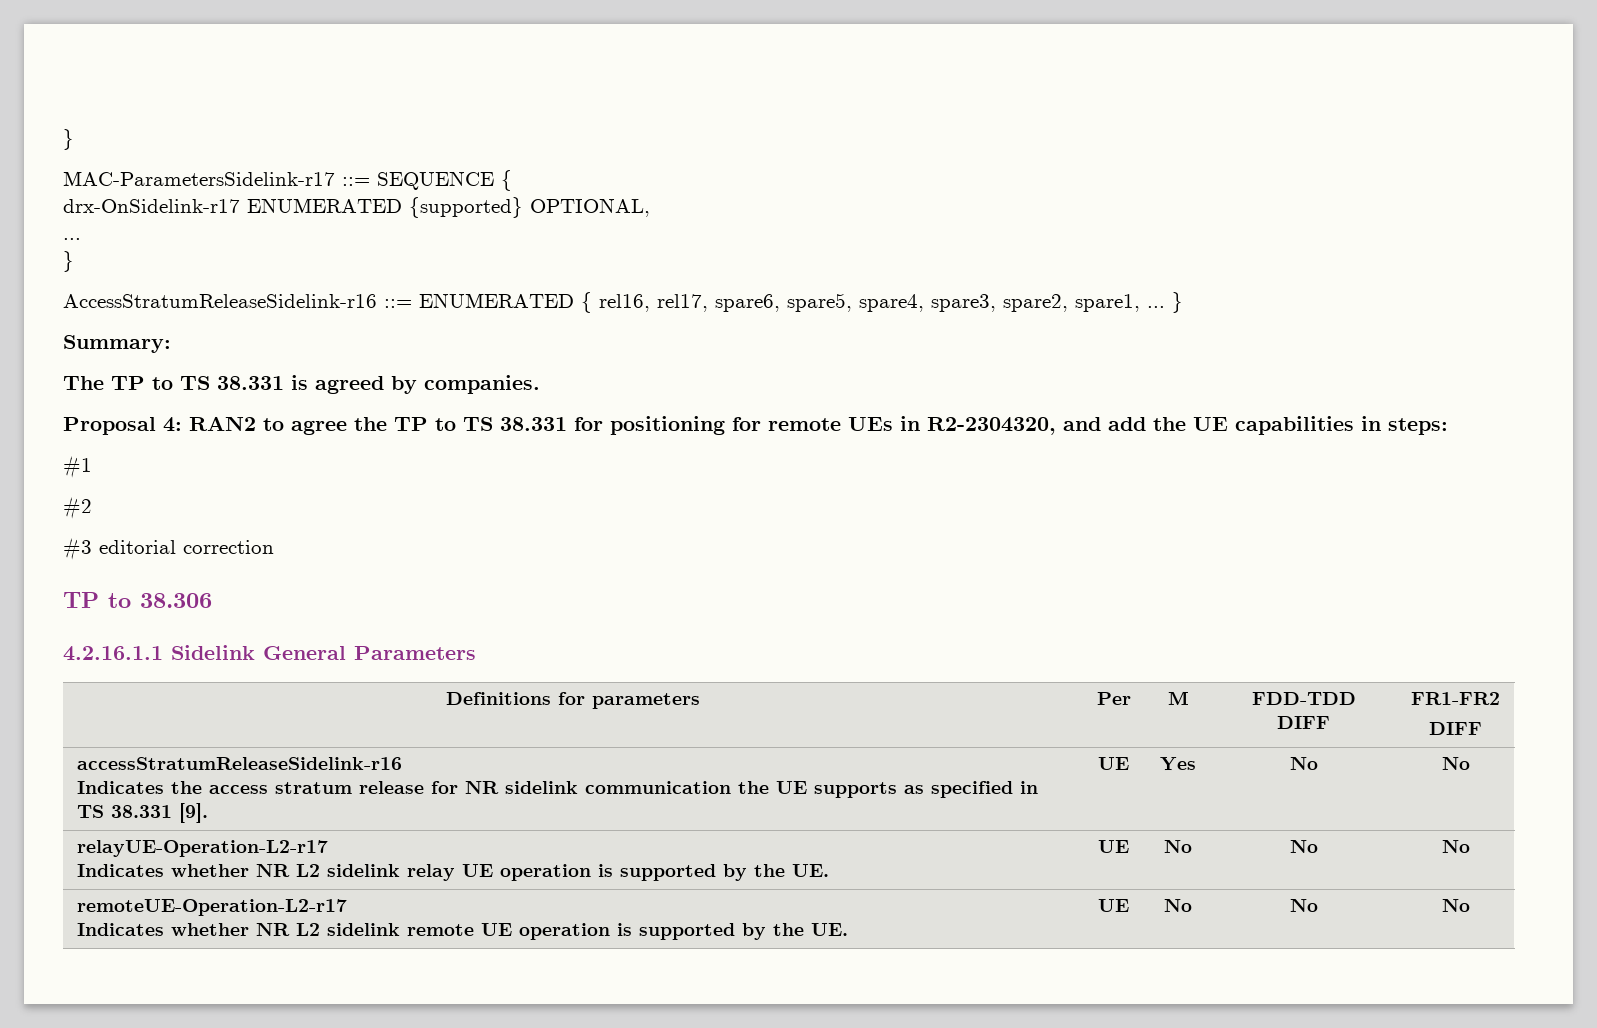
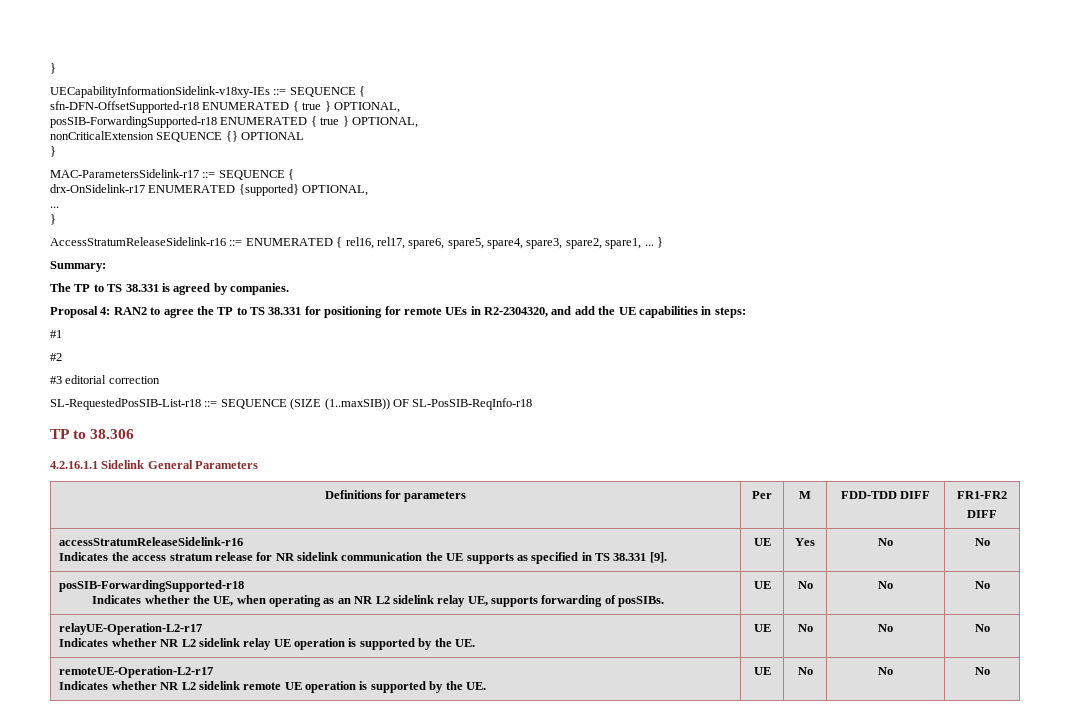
[63,129,74,150] } -> [50,63,56,74] [50,86,366,98] [50,101,400,113] [50,116,418,128] [50,131,305,142] [50,146,56,157] } // UECapabilityInformationSidelink-v18xy-IEs ::= SEQUENCE { // sfn-DFN-OffsetSupported-r18 ENUMERATED { true } OPTIONAL, // posSIB-ForwardingSupported-r18 ENUMERATED { true } OPTIONAL, // nonCriticalExtension SEQUENCE {} OPTIONAL // }
(274, 547) none -> [50,398,533,410] // SL-RequestedPosSIB-List-r18 ::= SEQUENCE (SIZE (1..maxSIB)) OF SL-PosSIB-ReqInfo-r18
(1470, 763) none -> [59,580,245,592] [92,595,665,607] [753,581,771,589] [797,581,813,589] [878,581,893,589] [974,581,990,589] // posSIB-ForwardingSupported-r18 // Indicates whether the UE, when operating as an NR L2 sidelink relay UE, supports forwarding of posSIBs. | UE | No | No | No

